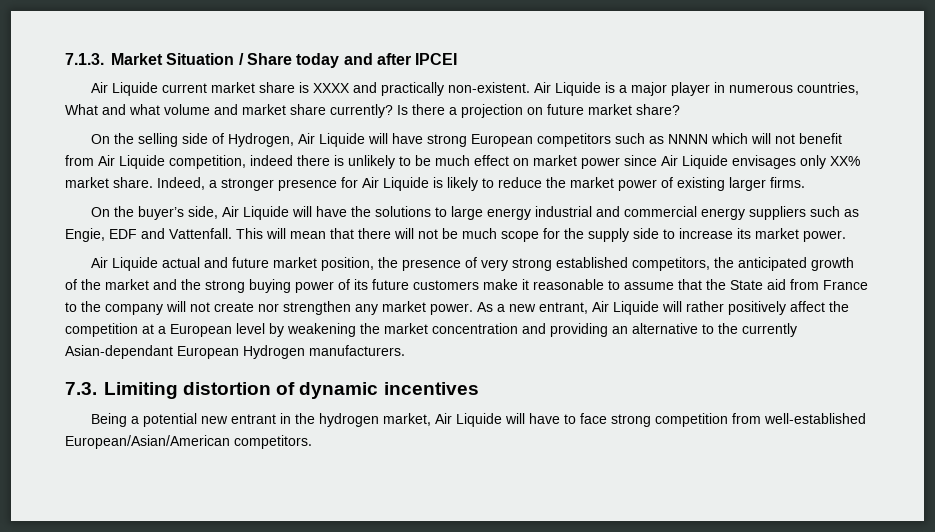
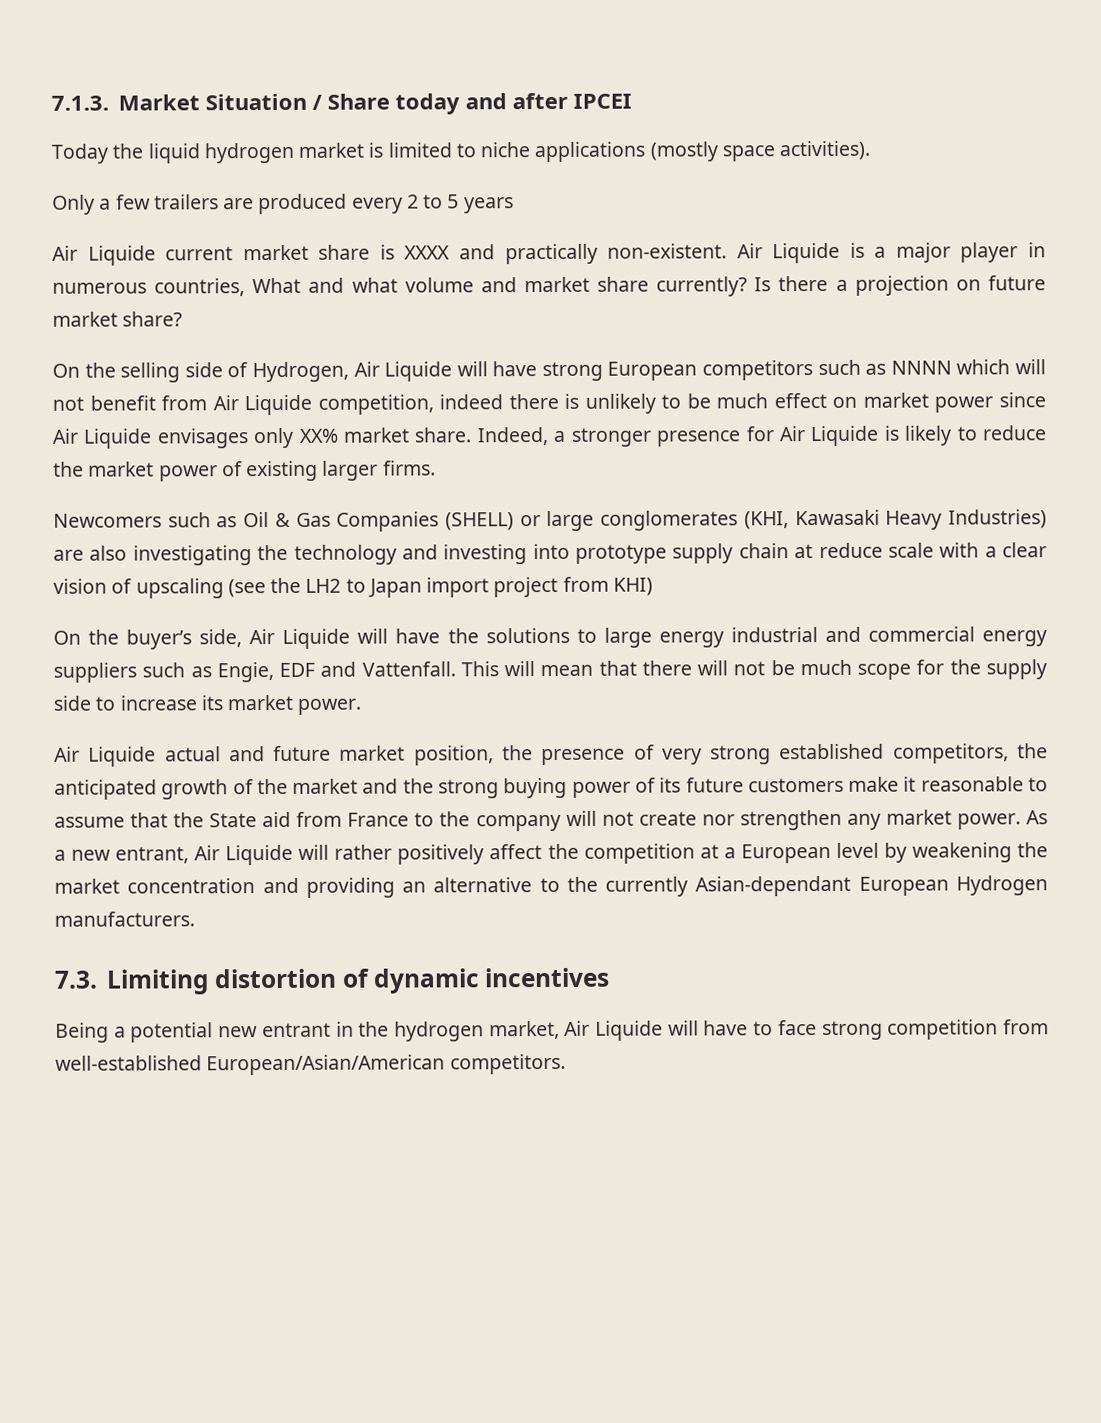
(458, 59) none -> [51,140,871,164] [52,193,514,215] // Today the liquid hydrogen market is limited to niche applications (mostly space activities). // Only a few trailers are produced every 2 to 5 years
(805, 182) none -> [53,509,1047,532] [53,542,1047,566] [53,576,653,599] // Newcomers such as Oil & Gas Companies (SHELL) or large conglomerates (KHI, Kawasaki Heavy Industries) are also investigating the technology and investing into prototype supply chain at reduce scale with a clear vision of upscaling (see the LH2 to Japan import project from KHI)

